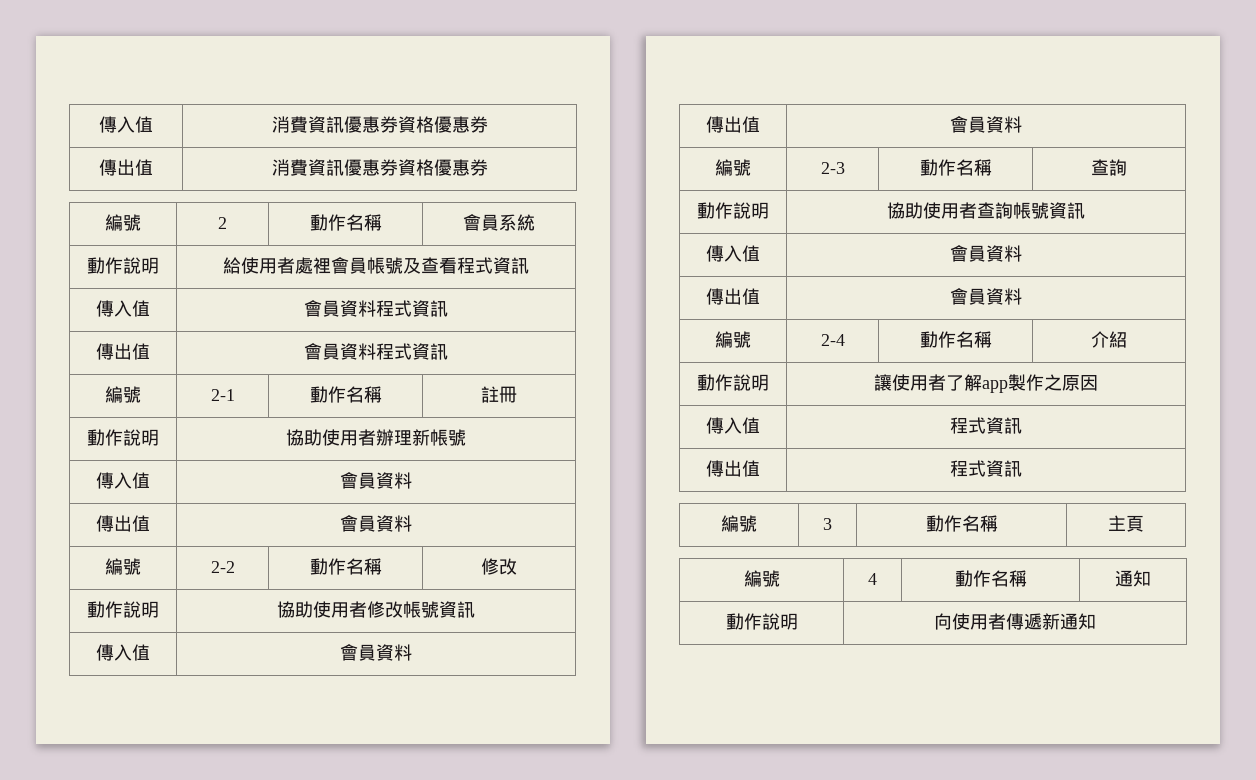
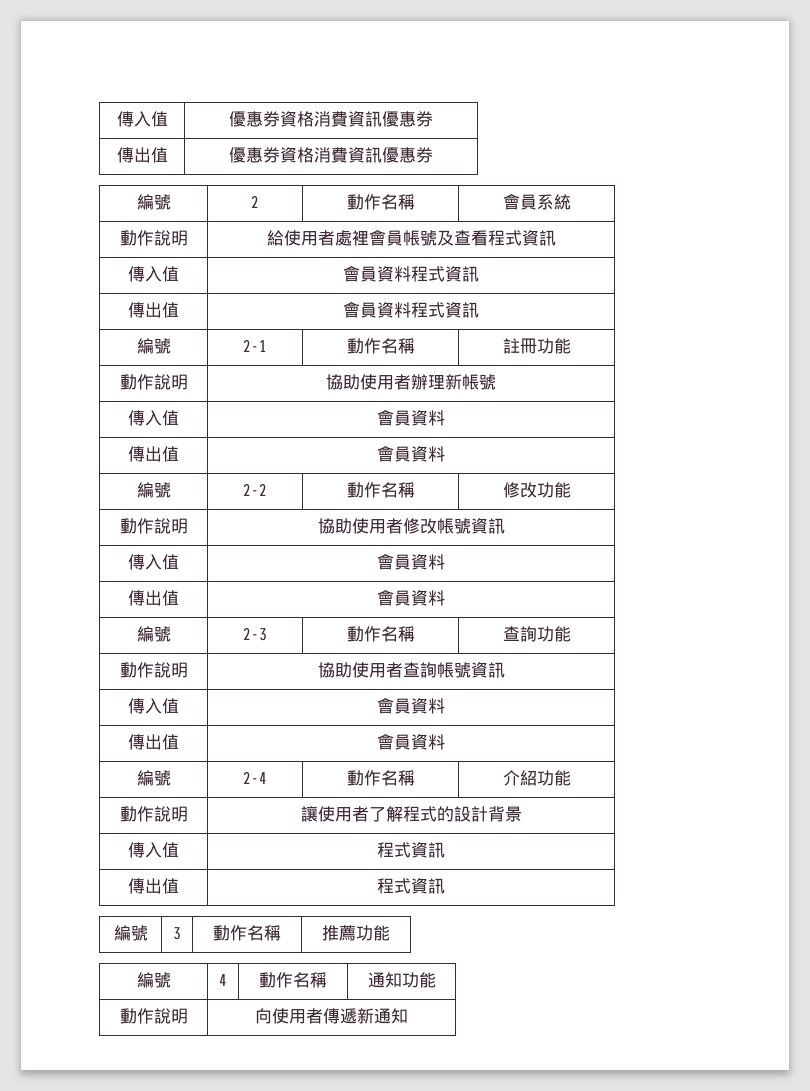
[99,116,153,133] [271,116,434,133] 傳入值 | 消費資訊優惠券資格 -> [116,111,168,127] [229,111,382,127] 傳入值 | 優惠券資格消費資訊
[271,159,434,176] 消費資訊優惠券資格 -> [229,147,382,163] 優惠券資格消費資訊
(517, 394) none -> [536,338,571,354] 功能
(517, 566) none -> [536,482,571,498] 功能
(1127, 167) none -> [536,626,571,642] 功能
(1127, 339) none -> [536,770,571,786] 功能
[982,374,1098,393] app製作之原因 -> [402,806,522,822] 程式的設計背景
[1108,515,1144,532] 主頁 -> [322,925,390,941] 推薦功能
(1151, 578) none -> [401,972,436,988] 功能

